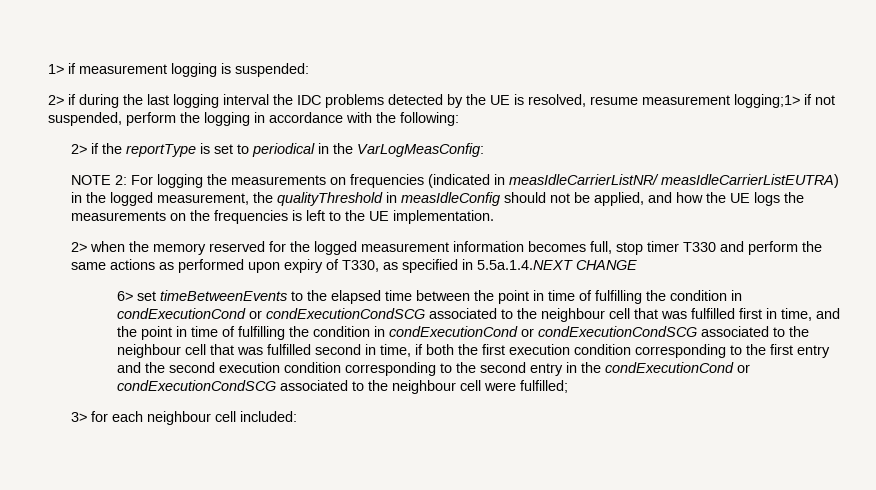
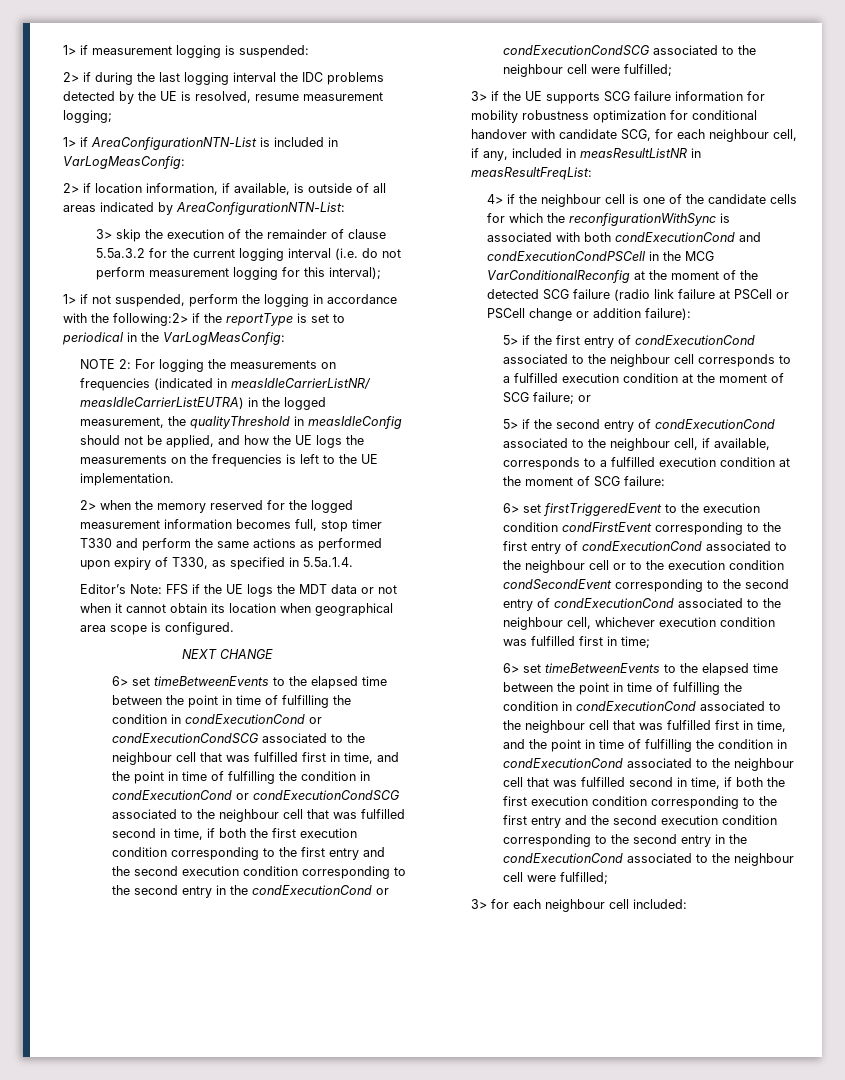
[733,94,800,108] logging;1> -> [63,110,113,123] [63,137,339,150] [63,156,186,169] [63,183,387,195] [63,202,346,215] [95,229,386,242] [95,248,401,261] [95,267,381,280] [63,294,77,304] logging; // 1> if AreaConfigurationNTN-List is included in VarLogMeasConfig: // 2> if location information, if available, is outside of all areas indicated by AreaConfigurationNTN-List: // 3> skip the execution of the remainder of clause 5.5a.3.2 for the current logging interval (i.e. do not perform measurement logging for this interval); // 1>
[399,112,459,126] [70,144,87,154] following: // 2> -> [113,313,189,326] following:2>
[476,260,573,270] 5.5a.1.4.NEXT -> [302,557,353,567] [79,584,397,597] [79,603,393,616] [79,622,234,635] [181,649,217,659] 5.5a.1.4. // Editor’s Note: FFS if the UE logs the MDT data or not when it cannot obtain its location when geographical area scope is configured. // NEXT
(568, 386) none -> [470,91,765,104] [470,110,757,123] [470,129,797,142] [470,148,701,161] [470,167,592,180] [486,194,797,207] [486,213,730,226] [486,232,761,242] [486,251,714,262] [486,270,758,283] [486,289,789,301] [486,308,691,321] [503,335,756,348] [503,354,792,367] [503,373,785,383] [503,392,592,404] [503,419,776,432] [503,438,771,451] [503,457,791,470] [503,476,666,487] [503,503,761,516] [503,522,782,535] [503,541,788,554] [503,560,785,573] [503,579,790,592] [503,598,782,611] [503,617,776,630] [503,636,651,648] [503,663,779,676] [503,682,743,695] [503,701,782,711] [503,720,787,733] [503,739,788,752] [503,758,795,771] [503,777,786,789] [503,796,778,809] [503,815,778,828] [503,834,748,847] [503,853,795,866] [503,872,609,884] // 3> if the UE supports SCG failure information for mobility robustness optimization for conditional handover with candidate SCG, for each neighbour cell, if any, included in measResultListNR in measResultFreqList: // 4> if the neighbour cell is one of the candidate cells for which the reconfigurationWithSync is associated with both condExecutionCond and condExecutionCondPSCell in the MCG VarConditionalReconfig at the moment of the detected SCG failure (radio link failure at PSCell or PSCell change or addition failure): // 5> if the first entry of condExecutionCond associated to the neighbour cell corresponds to a fulfilled execution condition at the moment of SCG failure; or // 5> if the second entry of condExecutionCond associated to the neighbour cell, if available, corresponds to a fulfilled execution condition at the moment of SCG failure: // 6> set firstTriggeredEvent to the execution condition condFirstEvent corresponding to the first entry of condExecutionCond associated to the neighbour cell or to the execution condition condSecondEvent corresponding to the second entry of condExecutionCond associated to the neighbour cell, whichever execution condition was fulfilled first in time; // 6> set timeBetweenEvents to the elapsed time between the point in time of fulfilling the condition in condExecutionCond associated to the neighbour cell that was fulfilled first in time, and the point in time of fulfilling the condition in condExecutionCond associated to the neighbour cell that was fulfilled second in time, if both the first execution condition corresponding to the first entry and the second execution condition corresponding to the second entry in the condExecutionCond associated to the neighbour cell were fulfilled;

